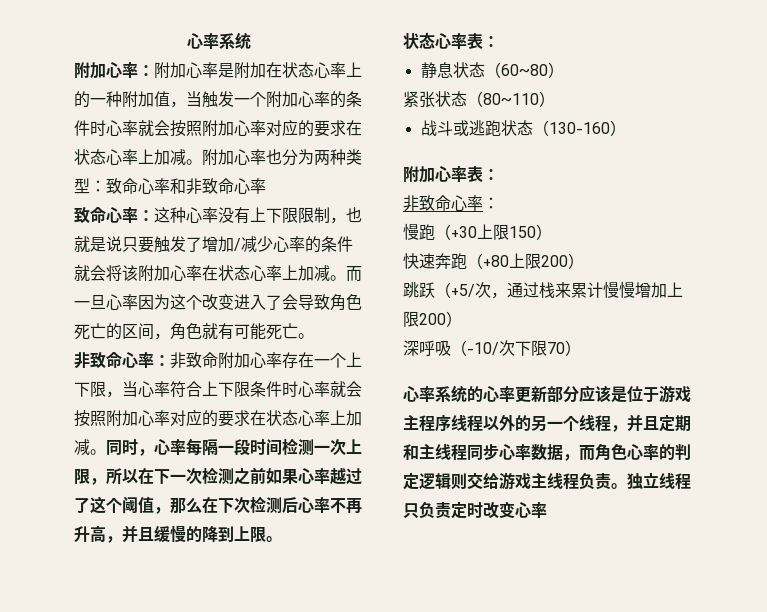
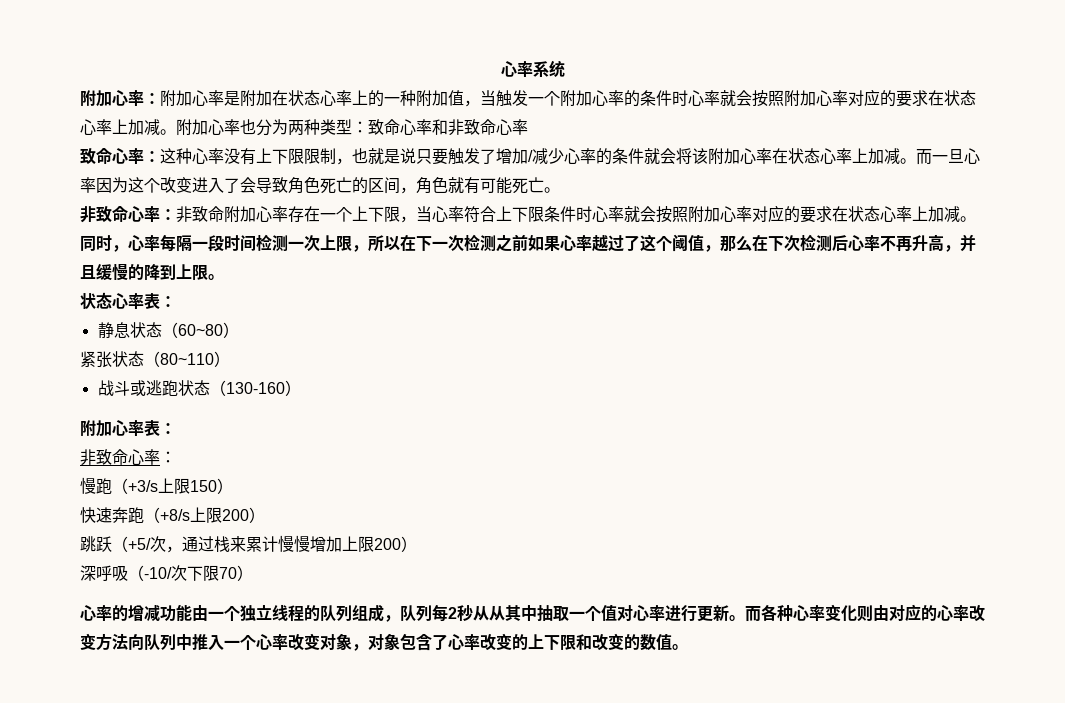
[451,226,477,238] +30 -> [128,480,158,492] +3/s
[483,255,509,267] +80 -> [160,509,190,521] +8/s
[435,385,691,403] [403,414,691,432] [403,443,691,461] [403,472,691,490] [403,501,547,519] 系统的心率更新部分应该是位于游戏主程序线程以外的另一个线程，并且定期和主线程同步心率数据，而角色心率的判定逻辑则交给游戏主线程负责。独立线程只负责定时改变心率 -> [112,604,985,622] [80,633,688,651] 的增减功能由一个独立线程的队列组成，队列每2秒从从其中抽取一个值对心率进行更新。而各种心率变化则由对应的心率改变方法向队列中推入一个心率改变对象，对象包含了心率改变的上下限和改变的数值。

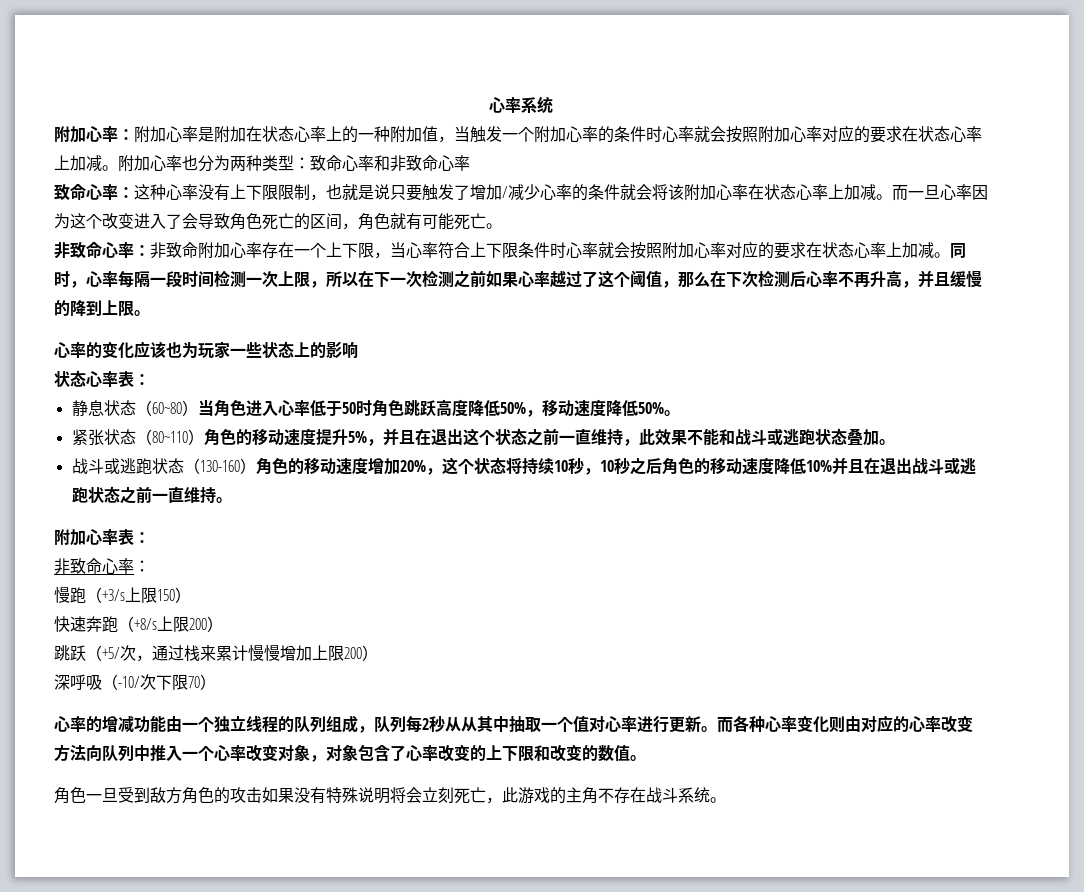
(224, 277) none -> [54,341,358,359] // 心率的变化应该也为玩家一些状态上的影响
[80,351,230,368] // 紧张状态（80~110） -> [197,399,680,417] [71,428,895,446] 当角色进入心率低于50时角色跳跃高度降低50%，移动速度降低50%。 // 紧张状态（80~110）角色的移动速度提升5%，并且在退出这个状态之前一直维持，此效果不能和战斗或逃跑状态叠加。
(301, 388) none -> [255,457,976,475] [71,486,232,504] 角色的移动速度增加20%，这个状态将持续10秒，10秒之后角色的移动速度降低10%并且在退出战斗或逃跑状态之前一直维持。
(688, 647) none -> [54,787,726,804] // 角色一旦受到敌方角色的攻击如果没有特殊说明将会立刻死亡，此游戏的主角不存在战斗系统。

